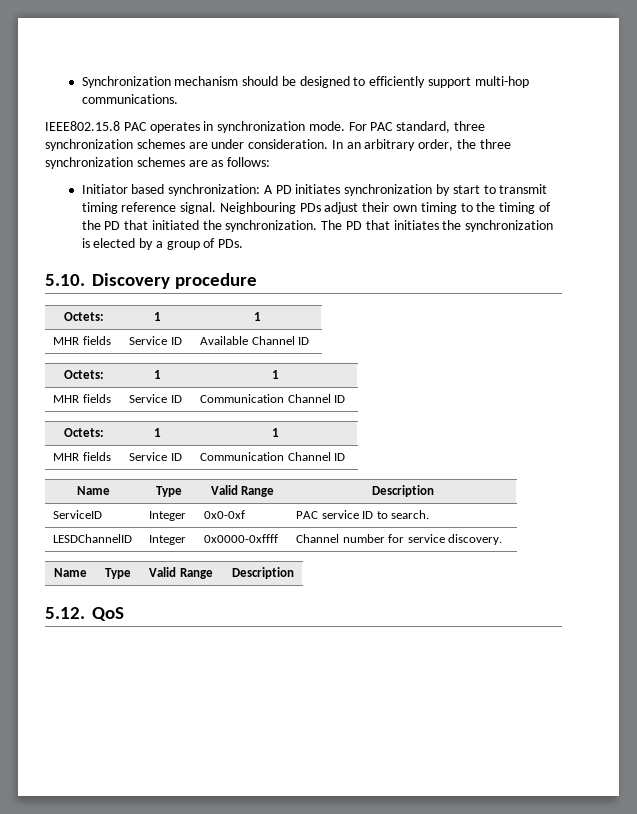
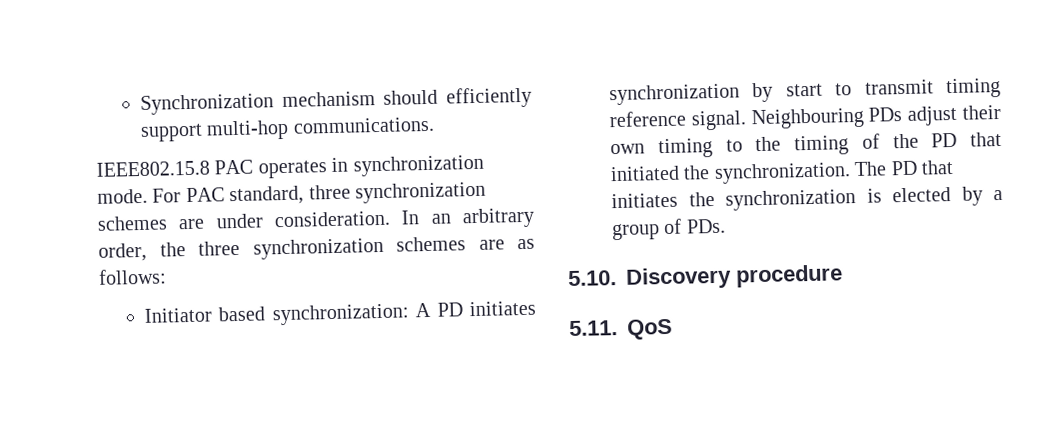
[281,76,366,88] be designed to -> (439, 97) none
[63,312,104,321] [153,312,161,321] [253,312,261,321] [53,336,111,345] [129,336,182,345] [200,336,310,345] [63,370,104,379] [153,370,161,379] [271,370,279,379] [53,394,111,403] [129,394,182,403] [200,394,346,403] [63,428,104,437] [153,428,161,437] [271,428,279,437] [53,452,111,461] [129,452,182,461] [200,452,346,461] [77,486,110,495] [156,486,182,497] [210,485,275,497] [371,485,434,497] [53,510,103,519] [149,511,187,521] [204,510,246,519] [296,510,429,519] [53,534,133,543] [149,535,187,545] [204,534,279,543] [296,534,502,545] [54,568,87,577] [104,568,131,579] [149,567,213,579] [231,567,294,579] [45,607,85,619] // Octets: | 1 | 1 // MHR fields | Service ID | Available Channel ID // Octets: | 1 | 1 // MHR fields | Service ID | Communication Channel ID // Octets: | 1 | 1 // MHR fields | Service ID | Communication Channel ID // Name | Type | Valid Range | Description // ServiceID | Integer | 0x0-0xf | PAC service ID to search. // LESDChannelID | Integer | 0x0000-0xffff | Channel number for service discovery. // Name | Type | Valid Range | Description // 5.12. -> [569,320,618,337] // 5.11.

